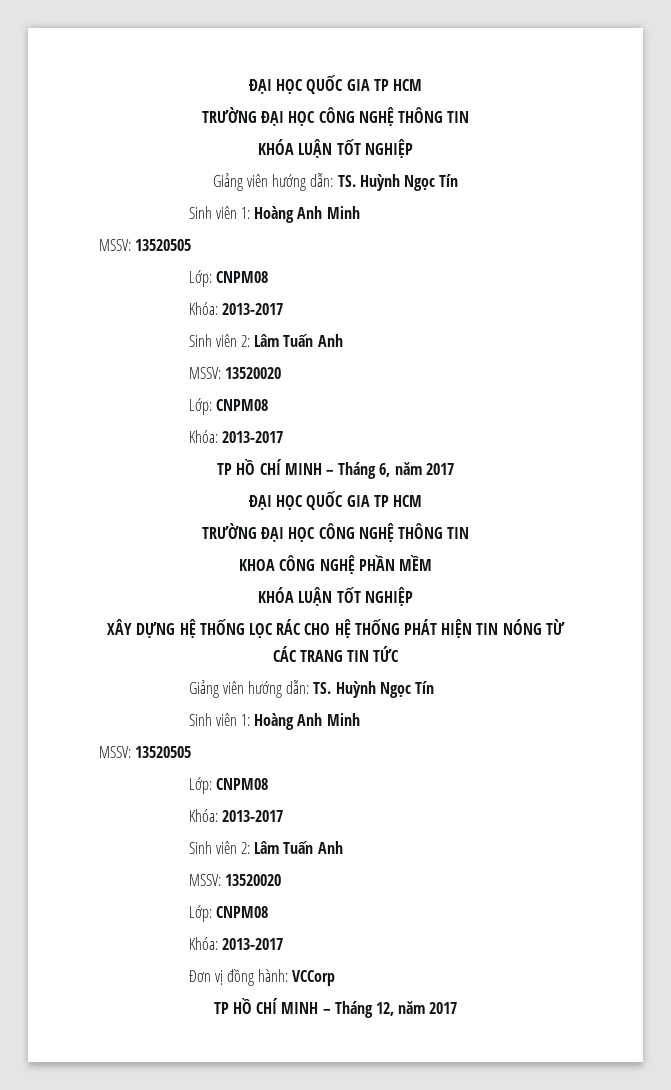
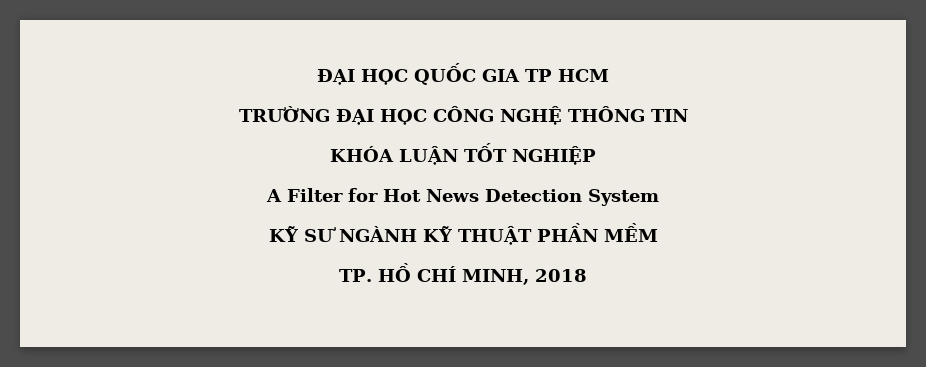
[212,173,459,191] [188,206,360,223] [99,239,192,251] [188,270,268,287] [188,302,283,315] [188,334,343,347] [188,367,281,379] [188,398,268,415] [188,430,283,443] [217,459,454,479] [249,491,422,510] [201,523,470,542] [239,555,432,574] [258,587,413,606] [107,619,565,638] [272,646,400,662] [188,680,434,698] [188,713,360,730] [99,746,192,758] [188,777,268,794] [188,809,283,822] [188,841,343,854] [188,874,281,886] [188,905,268,922] [188,937,283,950] [188,969,336,986] [213,998,458,1018] Giảng viên hướng dẫn: TS. Huỳnh Ngọc Tín // Sinh viên 1: Hoàng Anh Minh // MSSV: 13520505 // Lớp: CNPM08 // Khóa: 2013-2017 // Sinh viên 2: Lâm Tuấn Anh // MSSV: 13520020 // Lớp: CNPM08 // Khóa: 2013-2017 // TP HỒ CHÍ MINH – Tháng 6, năm 2017 // ĐẠI HỌC QUỐC GIA TP HCM // TRƯỜNG ĐẠI HỌC CÔNG NGHỆ THÔNG TIN // KHOA CÔNG NGHỆ PHẦN MỀM // KHÓA LUẬN TỐT NGHIỆP // XÂY DỰNG HỆ THỐNG LỌC RÁC CHO HỆ THỐNG PHÁT HIỆN TIN NÓNG TỪ CÁC TRANG TIN TỨC // Giảng viên hướng dẫn: TS. Huỳnh Ngọc Tín // Sinh viên 1: Hoàng Anh Minh // MSSV: 13520505 // Lớp: CNPM08 // Khóa: 2013-2017 // Sinh viên 2: Lâm Tuấn Anh // MSSV: 13520020 // Lớp: CNPM08 // Khóa: 2013-2017 // Đơn vị đồng hành: VCCorp // TP HỒ CHÍ MINH – Tháng 12, năm 2017 -> [266,188,659,206] [268,223,658,245] [339,263,587,285] A Filter for Hot News Detection System // KỸ SƯ NGÀNH KỸ THUẬT PHẦN MỀM // TP. HỒ CHÍ MINH, 2018

